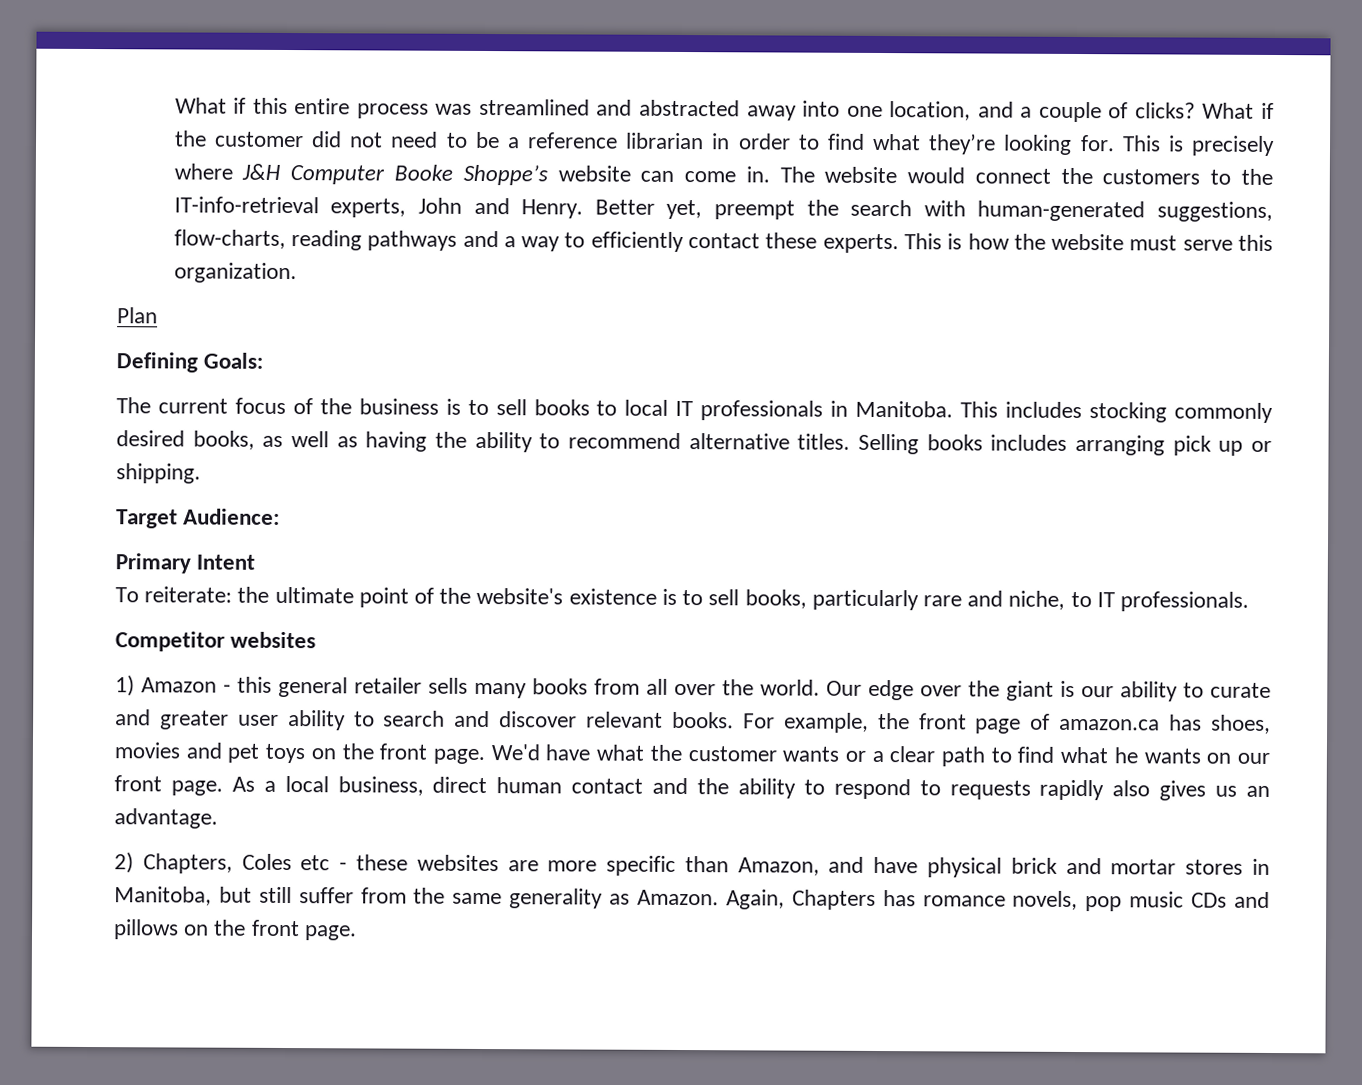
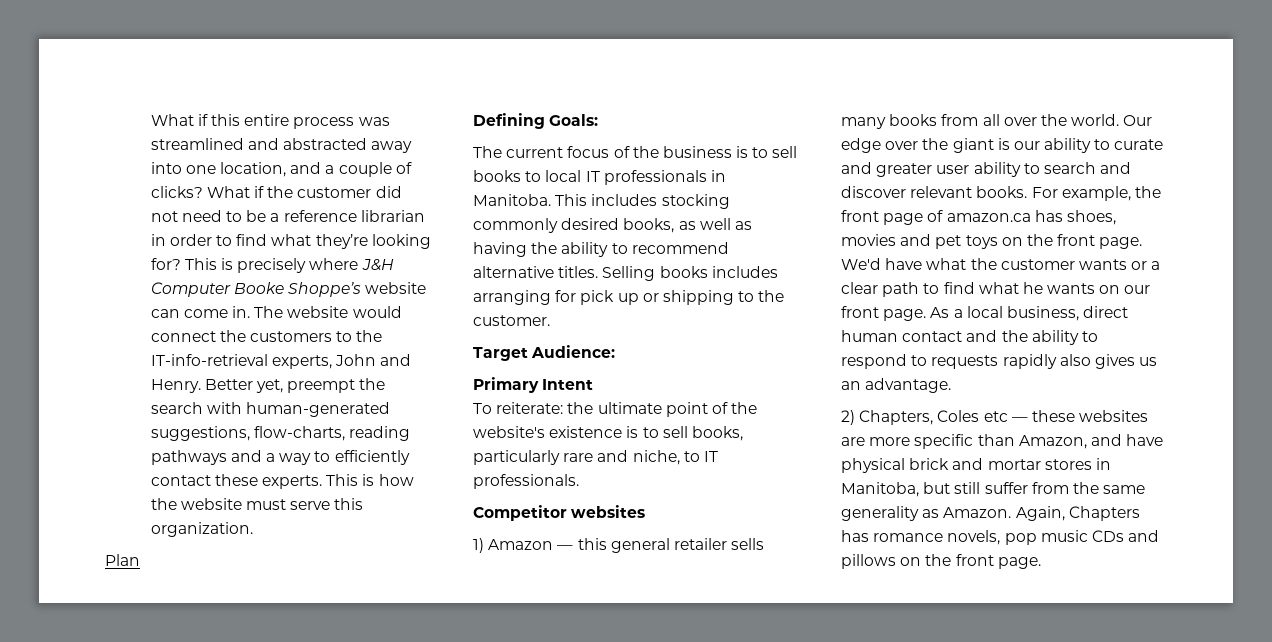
[1079,135,1115,152] for. -> [150,258,181,270] for?
(1165, 445) none -> [555,290,577,302] for
[116,463,201,484] shipping. -> [662,290,785,305] [473,315,550,326] shipping to the customer.
[223,684,231,693] - -> [557,545,574,550] —
[339,862,348,871] - -> [1011,417,1028,422] —

